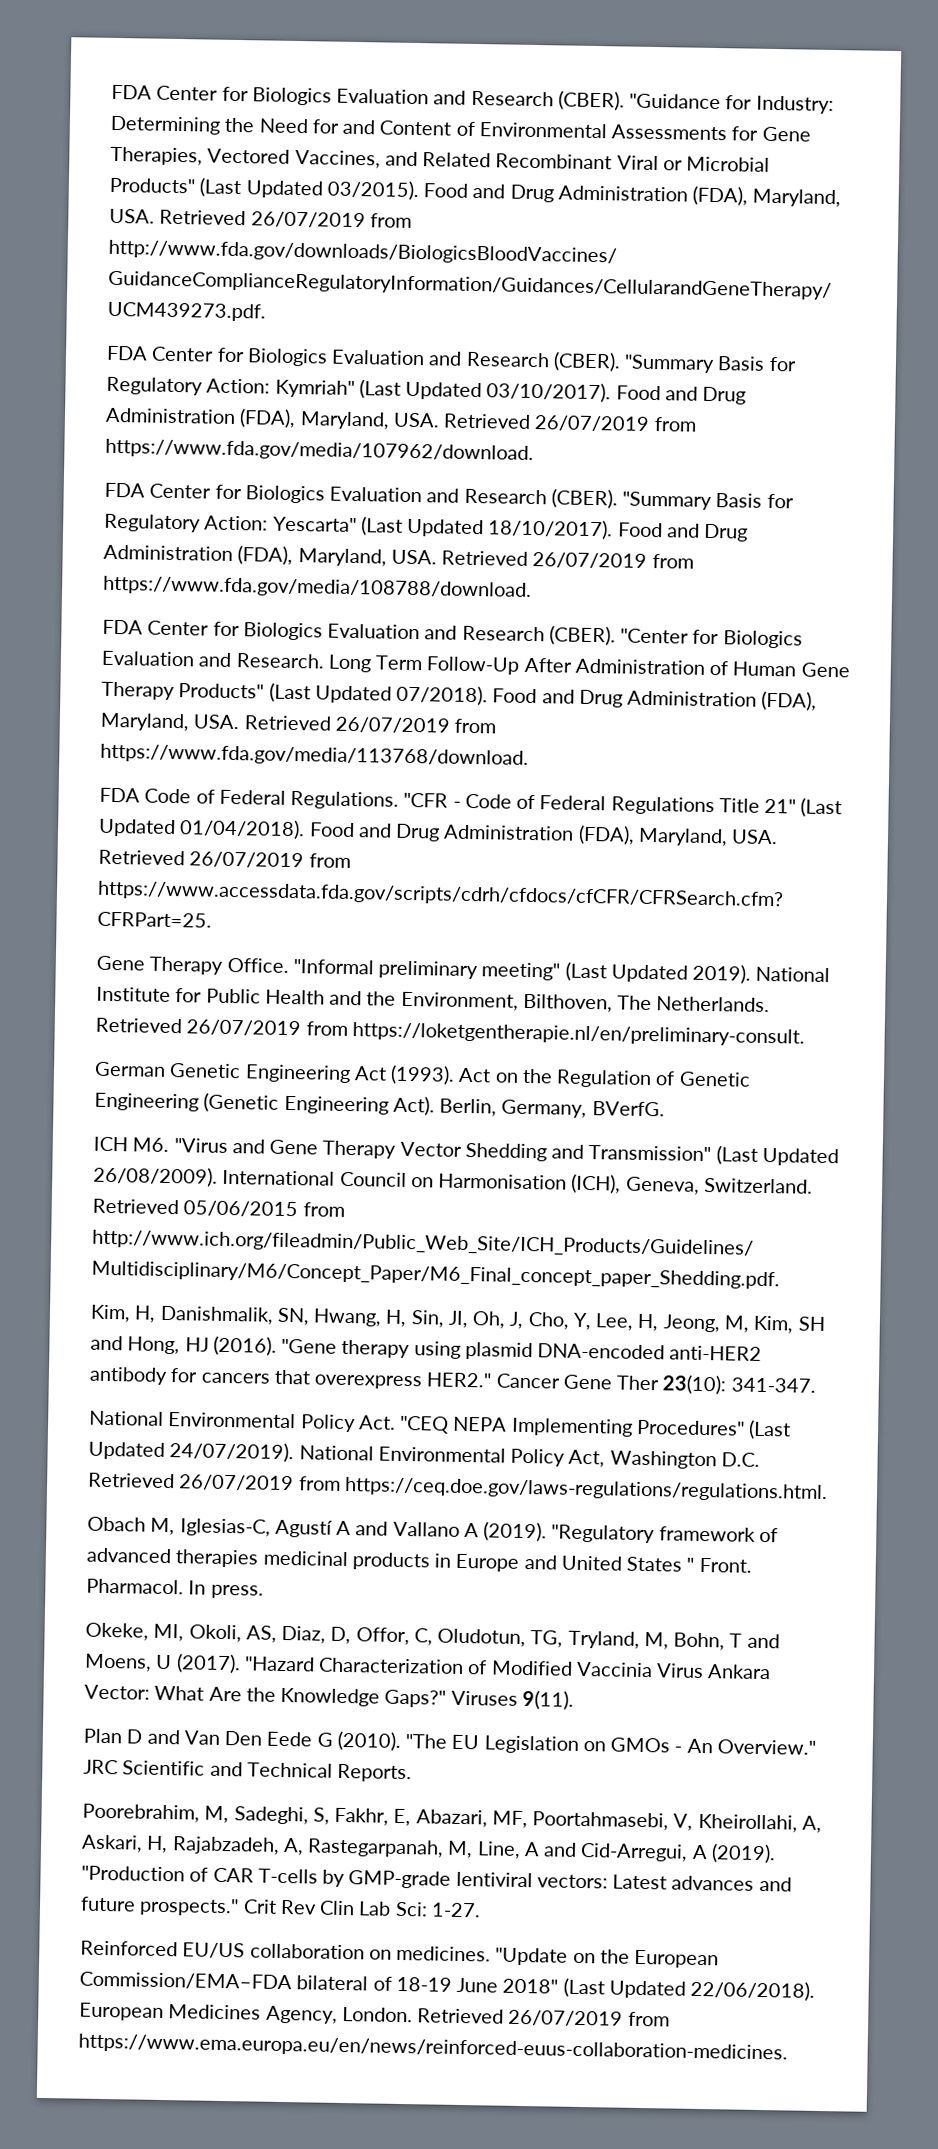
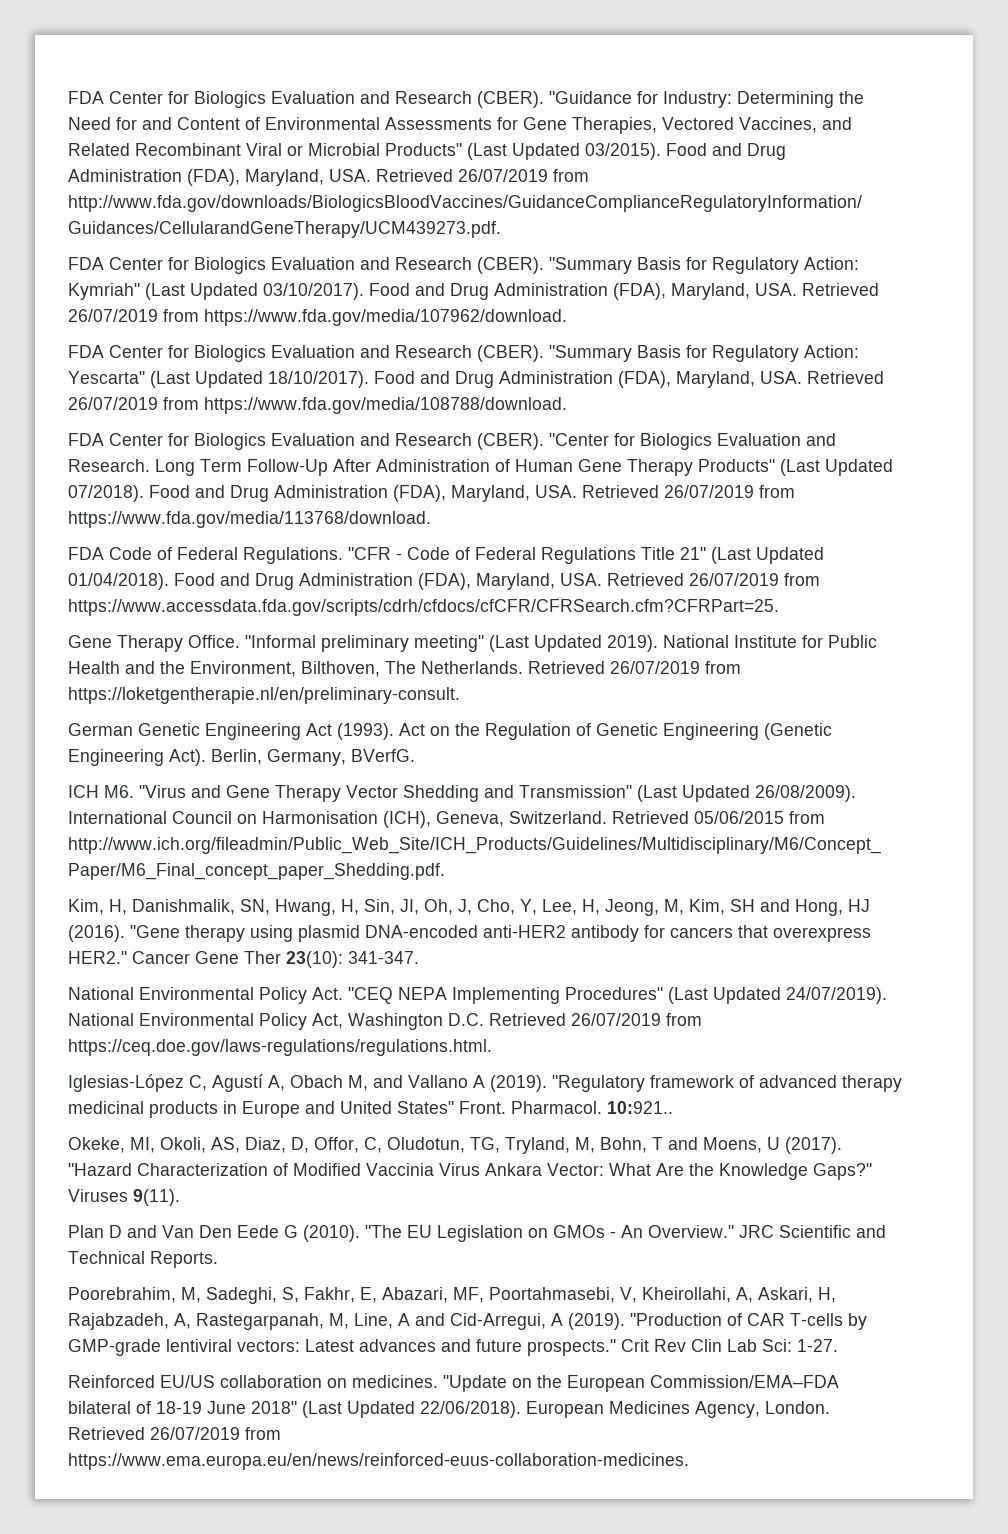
[87,1516,352,1538] Obach M, Iglesias-C, Agustí A -> [68,1074,368,1092] Iglesias-López C, Agustí A, Obach M,
[175,1549,259,1568] therapies -> [842,1075,902,1092] therapy
[626,1556,752,1573] [86,1578,264,1599] States " Front. Pharmacol. In press. -> [397,1101,673,1114] States" Front. Pharmacol. 10:921..

